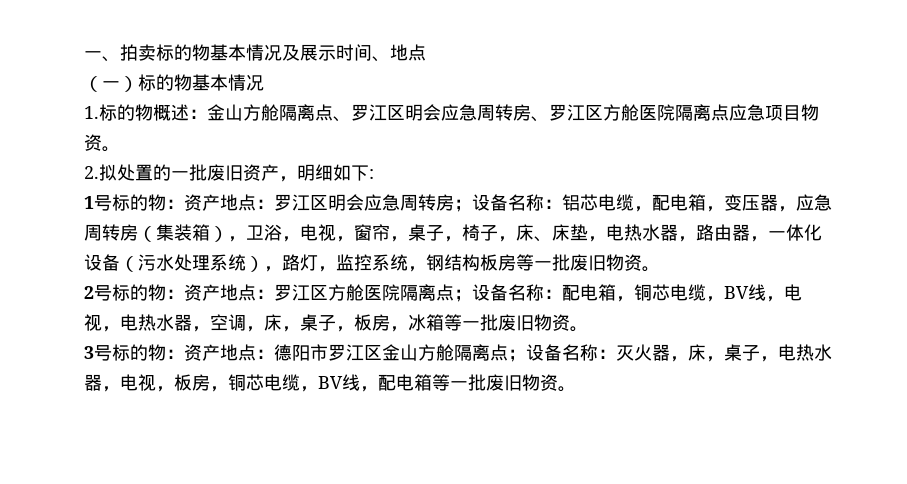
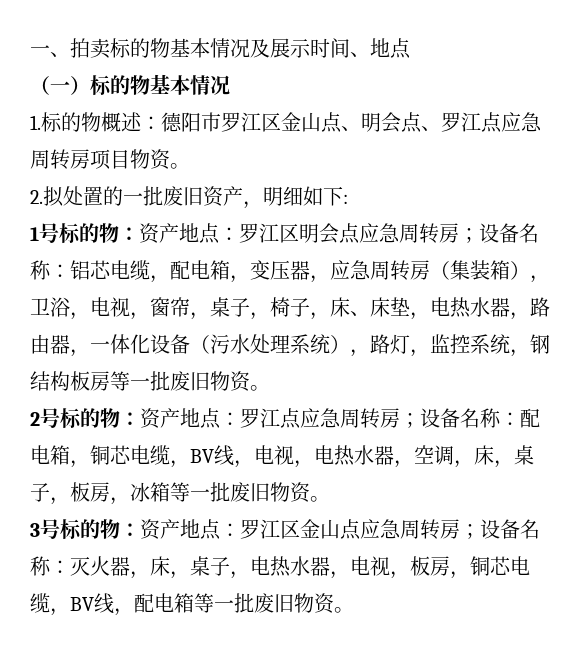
[207,104,315,121] 金山方舱隔离 -> [161,112,401,133] 德阳市罗江区金山点、明会
[387,104,765,122] 区明会应急周转房、罗江区方舱医院隔离点应急 -> [481,112,542,133] [30,149,90,170] 点应急周转房
(364, 202) none -> [339,223,360,244] 点
[310,284,454,301] 区方舱医院隔离点 -> [280,408,400,429] 点应急周转房
[274,344,508,361] 德阳市罗江区金山方舱隔离点 -> [240,519,460,540] 罗江区金山点应急周转房

